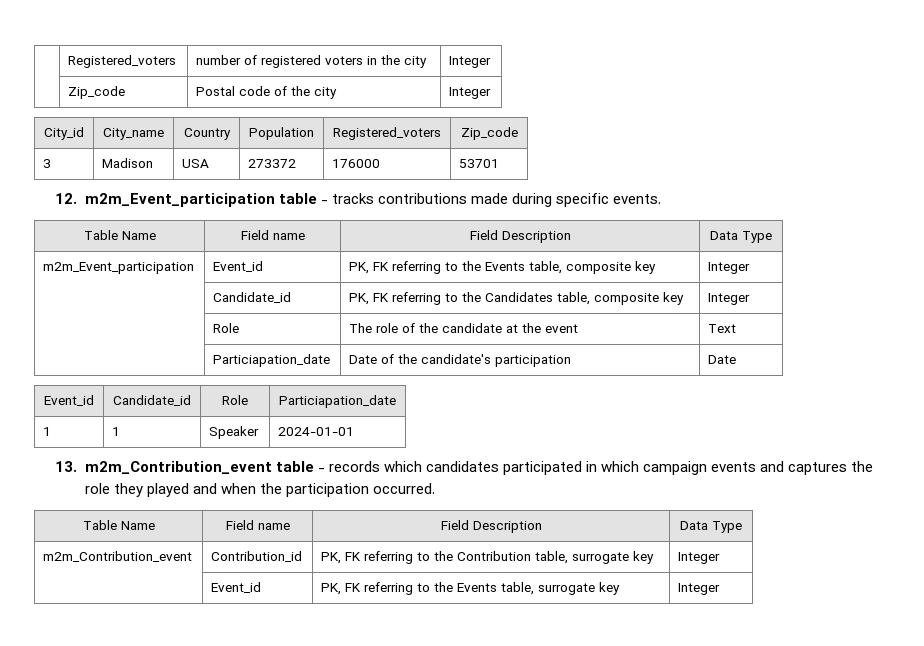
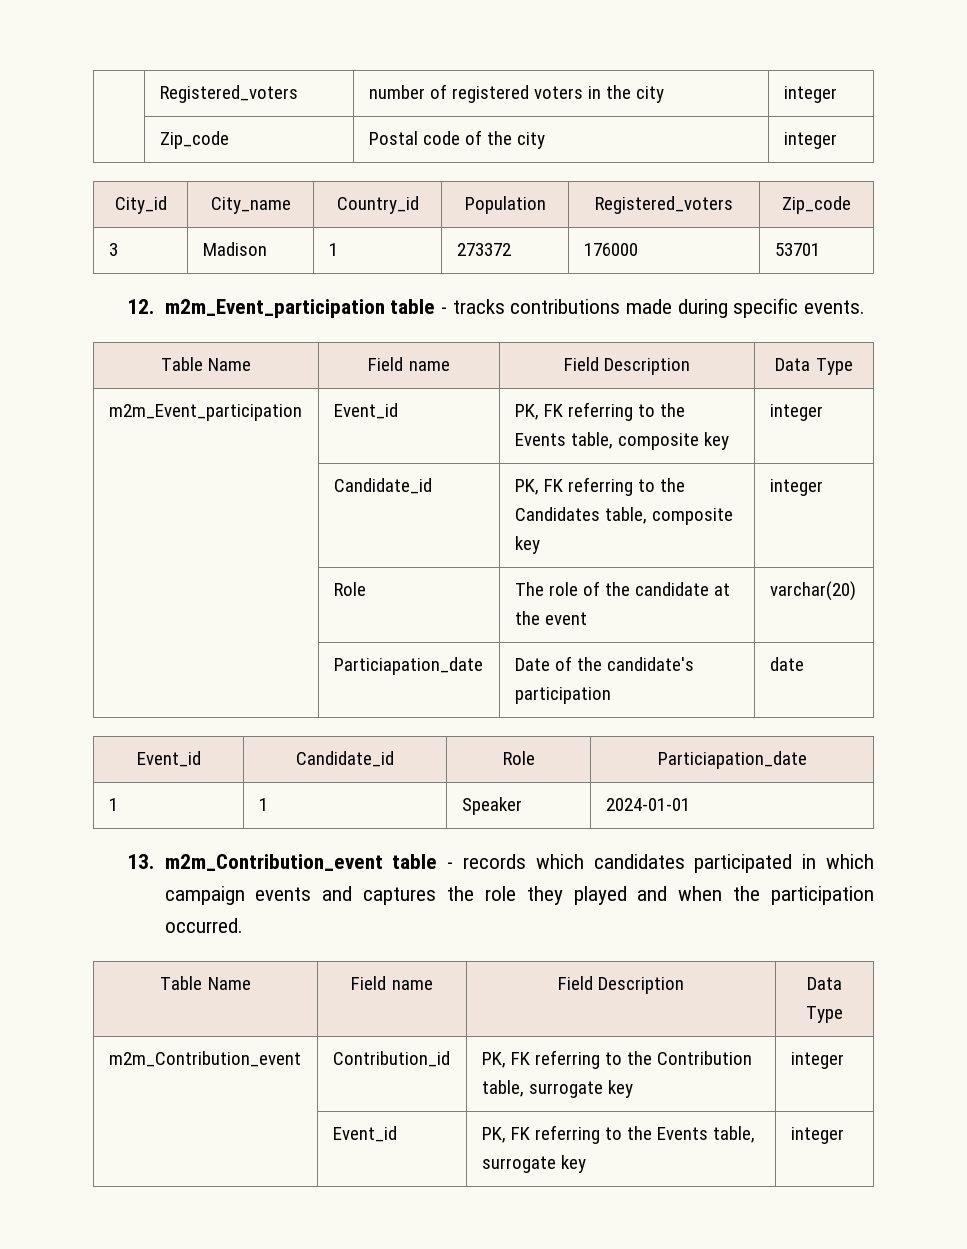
[449,56,492,68] Integer -> [783,86,837,103] integer
[449,87,492,99] Integer -> [783,132,837,149] integer
[183,128,231,140] Country -> [336,196,419,214] Country_id
[182,159,210,168] USA -> [328,243,338,256] 1
[708,262,751,274] Integer -> [769,404,823,421] integer
[708,293,751,305] Integer -> [769,479,823,496] integer
[708,324,737,333] Text -> [769,581,856,601] varchar(20)
[708,355,737,364] Date -> [769,657,804,671] date
[678,552,721,564] Integer -> [790,1052,844,1069] integer
[678,583,721,595] Integer -> [790,1127,844,1144] integer

